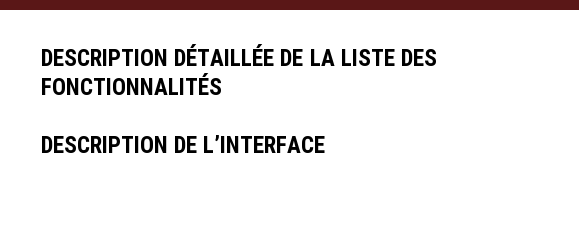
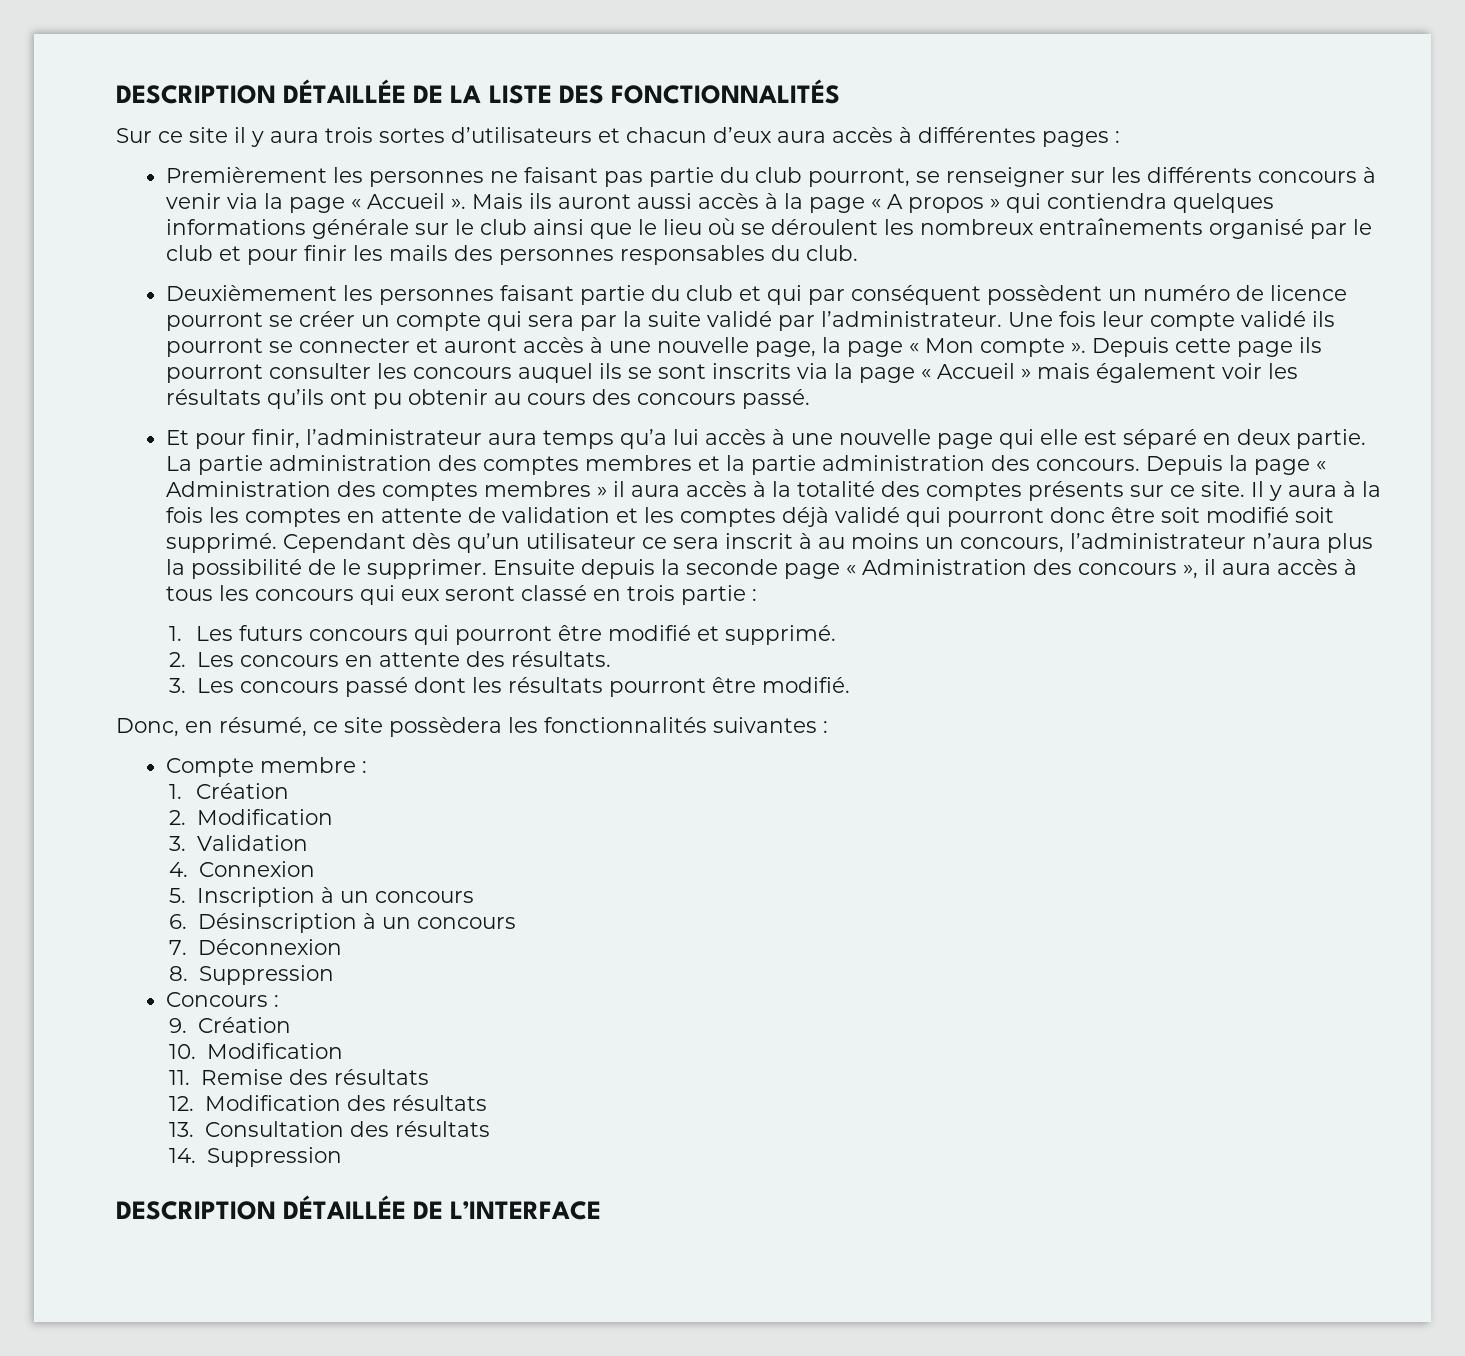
[41,136,168,153] // DESCRIPTION -> [116,127,1120,147] [166,167,1377,187] [166,193,1275,213] [166,218,1373,239] [166,245,859,265] [166,285,1348,305] [166,311,1336,331] [166,337,1323,357] [166,363,1299,383] [166,389,811,409] [166,429,1367,449] [166,455,1327,475] [166,481,1382,501] [166,507,1335,527] [166,533,1374,553] [166,559,1358,579] [166,585,758,605] [169,625,837,645] [169,651,612,667] [169,677,851,697] [116,717,828,737] [166,757,368,777] [169,783,290,799] [169,809,334,825] [169,835,309,851] [169,861,316,877] [169,887,475,907] [169,913,517,933] [169,939,343,955] [169,965,335,985] [166,992,280,1007] [169,1017,292,1033] [169,1043,344,1059] [169,1069,430,1085] [169,1095,488,1111] [169,1121,491,1137] [169,1147,343,1167] [116,1195,407,1220] // Sur ce site il y aura trois sortes d’utilisateurs et chacun d’eux aura accès à différentes pages : // Premièrement les personnes ne faisant pas partie du club pourront, se renseigner sur les différents concours à venir via la page « Accueil ». Mais ils auront aussi accès à la page « A propos » qui contiendra quelques informations générale sur le club ainsi que le lieu où se déroulent les nombreux entraînements organisé par le club et pour finir les mails des personnes responsables du club. // Deuxièmement les personnes faisant partie du club et qui par conséquent possèdent un numéro de licence pourront se créer un compte qui sera par la suite validé par l’administrateur. Une fois leur compte validé ils pourront se connecter et auront accès à une nouvelle page, la page « Mon compte ». Depuis cette page ils pourront consulter les concours auquel ils se sont inscrits via la page « Accueil » mais également voir les résultats qu’ils ont pu obtenir au cours des concours passé. // Et pour finir, l’administrateur aura temps qu’a lui accès à une nouvelle page qui elle est séparé en deux partie. La partie administration des comptes membres et la partie administration des concours. Depuis la page « Administration des comptes membres » il aura accès à la totalité des comptes présents sur ce site. Il y aura à la fois les comptes en attente de validation et les comptes déjà validé qui pourront donc être soit modifié soit supprimé. Cependant dès qu’un utilisateur ce sera inscrit à au moins un concours, l’administrateur n’aura plus la possibilité de le supprimer. Ensuite depuis la seconde page « Administration des concours », il aura accès à tous les concours qui eux seront classé en trois partie : // 1. Les futurs concours qui pourront être modifié et supprimé. // 2. Les concours en attente des résultats. // 3. Les concours passé dont les résultats pourront être modifié. // Donc, en résumé, ce site possèdera les fonctionnalités suivantes : // Compte membre : // 1. Création // 2. Modification // 3. Validation // 4. Connexion // 5. Inscription à un concours // 6. Désinscription à un concours // 7. Déconnexion // 8. Suppression // Concours : // 9. Création // 10. Modification // 11. Remise des résultats // 12. Modification des résultats // 13. Consultation des résultats // 14. Suppression // DESCRIPTION DÉTAILLÉE

